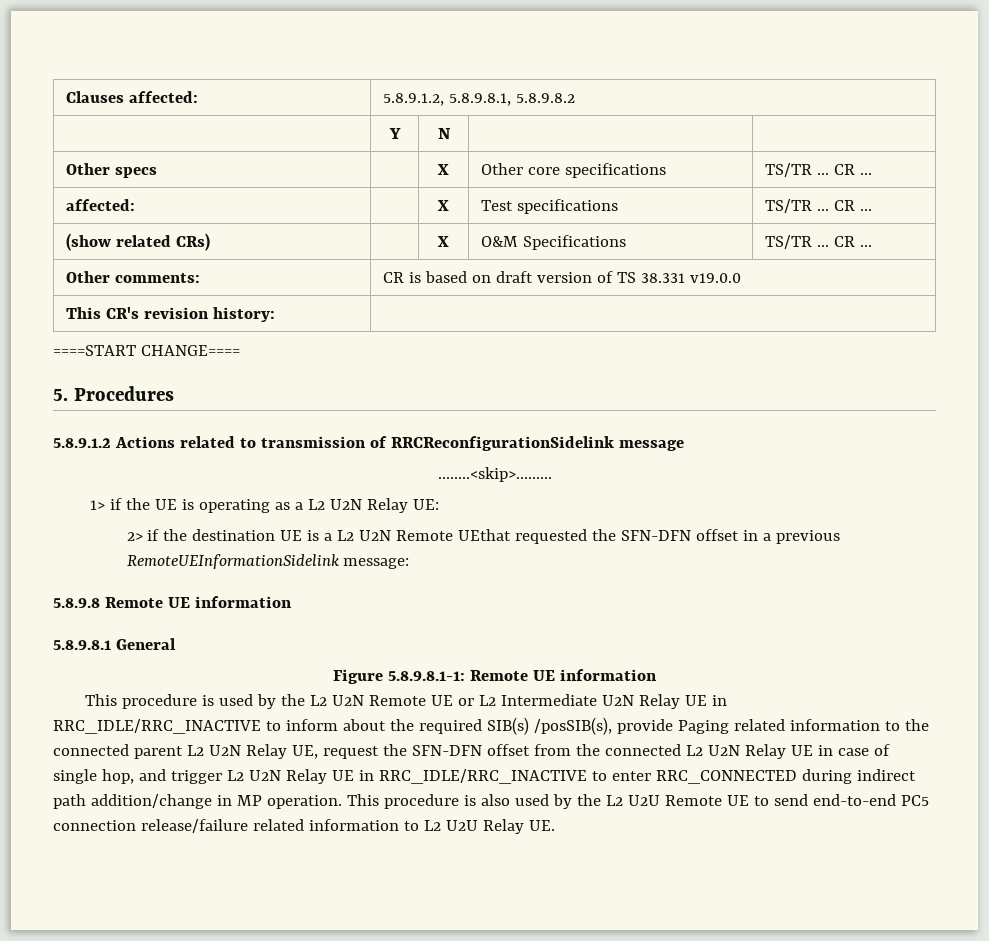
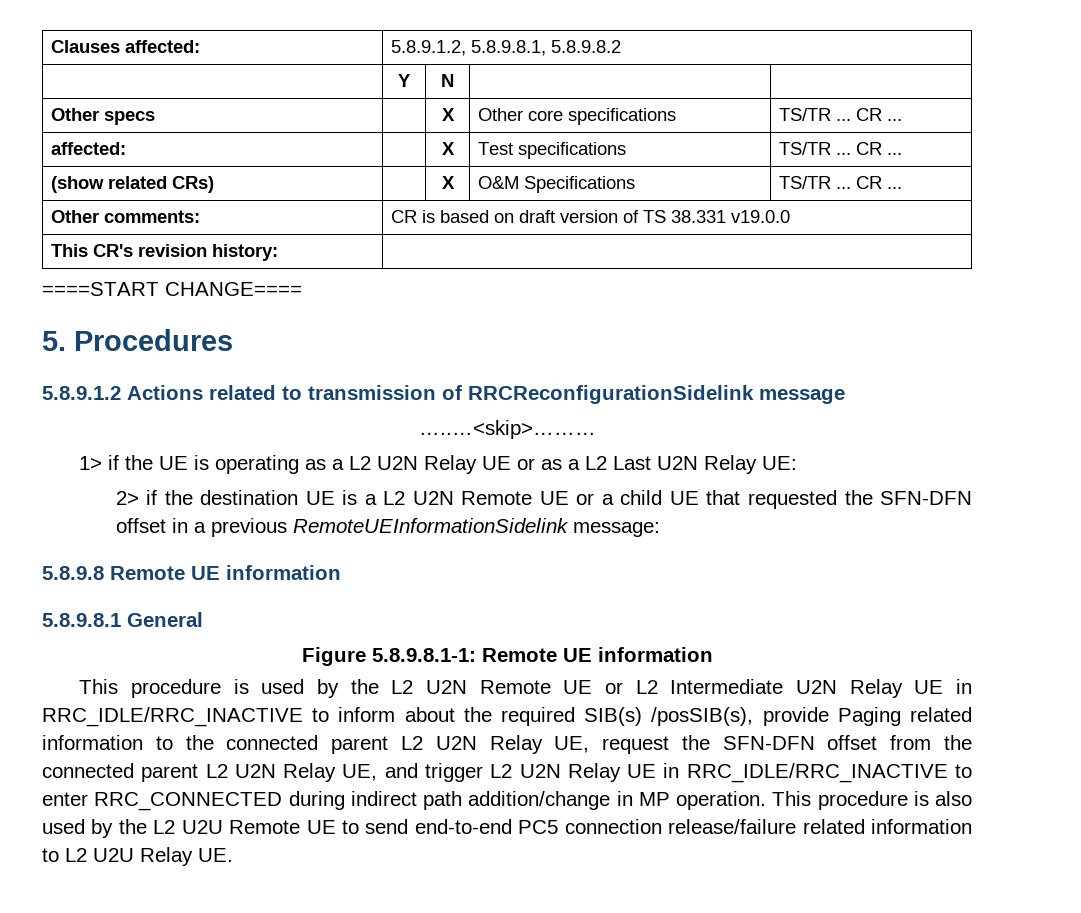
(408, 505) none -> [481,455,757,474] UE or as a L2 Last U2N Relay
[458,529,512,541] UEthat -> [539,490,741,505] UE or a child UE that
[685,744,890,759] [53,769,134,784] L2 U2N Relay UE in case of single hop, -> [141,763,378,782] parent L2 U2N Relay UE,

